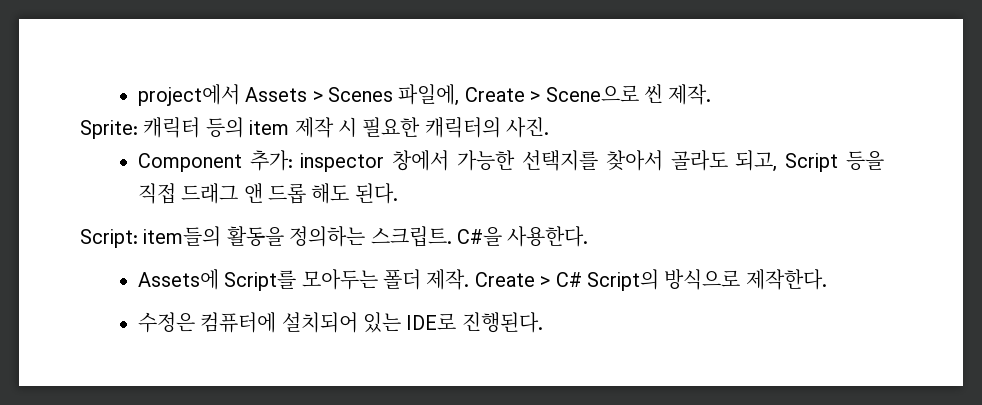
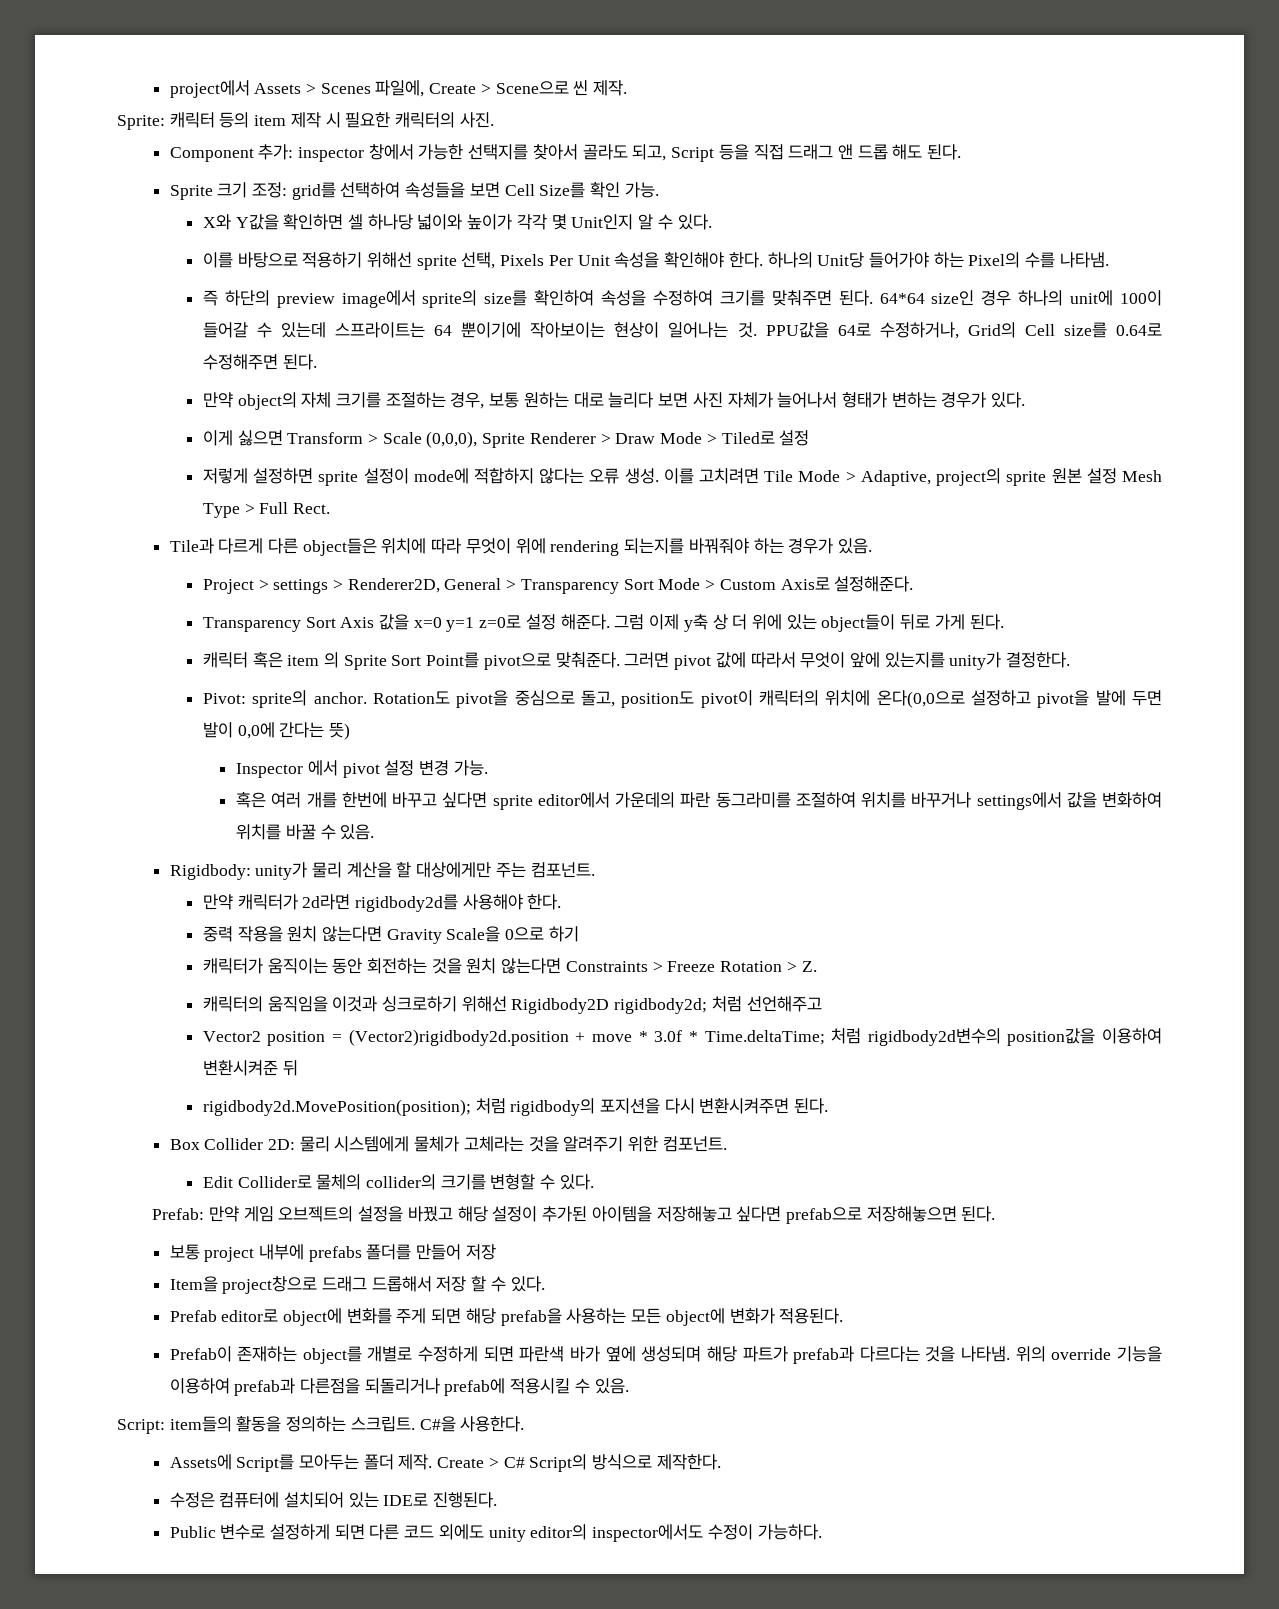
(398, 193) none -> [169,182,659,200] [202,214,712,230] [202,252,1109,270] [202,290,1163,308] [202,322,1162,339] [202,354,317,370] [202,392,1026,410] [202,430,810,448] [202,468,1162,486] [202,502,331,518] [169,538,872,556] [202,576,914,594] [202,614,1004,632] [202,651,1071,670] [202,690,1163,708] [202,722,351,740] [236,760,488,778] [236,791,1162,810] [236,824,375,840] [169,862,595,880] [202,894,562,912] [202,926,579,944] [202,958,817,974] [202,996,822,1014] [202,1028,1162,1046] [202,1060,298,1076] [202,1098,829,1116] [169,1136,727,1152] [202,1174,594,1190] [152,1206,996,1224] [169,1244,496,1262] [169,1276,545,1294] [169,1308,844,1326] [169,1346,1162,1364] [169,1378,629,1396] // Sprite 크기 조정: grid를 선택하여 속성들을 보면 Cell Size를 확인 가능. // X와 Y값을 확인하면 셀 하나당 넓이와 높이가 각각 몇 Unit인지 알 수 있다. // 이를 바탕으로 적용하기 위해선 sprite 선택, Pixels Per Unit 속성을 확인해야 한다. 하나의 Unit당 들어가야 하는 Pixel의 수를 나타냄. // 즉 하단의 preview image에서 sprite의 size를 확인하여 속성을 수정하여 크기를 맞춰주면 된다. 64*64 size인 경우 하나의 unit에 100이 들어갈 수 있는데 스프라이트는 64 뿐이기에 작아보이는 현상이 일어나는 것. PPU값을 64로 수정하거나, Grid의 Cell size를 0.64로 수정해주면 된다. // 만약 object의 자체 크기를 조절하는 경우, 보통 원하는 대로 늘리다 보면 사진 자체가 늘어나서 형태가 변하는 경우가 있다. // 이게 싫으면 Transform > Scale (0,0,0), Sprite Renderer > Draw Mode > Tiled로 설정 // 저렇게 설정하면 sprite 설정이 mode에 적합하지 않다는 오류 생성. 이를 고치려면 Tile Mode > Adaptive, project의 sprite 원본 설정 Mesh Type > Full Rect. // Tile과 다르게 다른 object들은 위치에 따라 무엇이 위에 rendering 되는지를 바꿔줘야 하는 경우가 있음. // Project > settings > Renderer2D, General > Transparency Sort Mode > Custom Axis로 설정해준다. // Transparency Sort Axis 값을 x=0 y=1 z=0로 설정 해준다. 그럼 이제 y축 상 더 위에 있는 object들이 뒤로 가게 된다. // 캐릭터 혹은 item 의 Sprite Sort Point를 pivot으로 맞춰준다. 그러면 pivot 값에 따라서 무엇이 앞에 있는지를 unity가 결정한다. // Pivot: sprite의 anchor. Rotation도 pivot을 중심으로 돌고, position도 pivot이 캐릭터의 위치에 온다(0,0으로 설정하고 pivot을 발에 두면 발이 0,0에 간다는 뜻) // Inspector 에서 pivot 설정 변경 가능. // 혹은 여러 개를 한번에 바꾸고 싶다면 sprite editor에서 가운데의 파란 동그라미를 조절하여 위치를 바꾸거나 settings에서 값을 변화하여 위치를 바꿀 수 있음. // Rigidbody: unity가 물리 계산을 할 대상에게만 주는 컴포넌트. // 만약 캐릭터가 2d라면 rigidbody2d를 사용해야 한다. // 중력 작용을 원치 않는다면 Gravity Scale을 0으로 하기 // 캐릭터가 움직이는 동안 회전하는 것을 원치 않는다면 Constraints > Freeze Rotation > Z. // 캐릭터의 움직임을 이것과 싱크로하기 위해선 Rigidbody2D rigidbody2d; 처럼 선언해주고 // Vector2 position = (Vector2)rigidbody2d.position + move * 3.0f * Time.deltaTime; 처럼 rigidbody2d변수의 position값을 이용하여 변환시켜준 뒤 // rigidbody2d.MovePosition(position); 처럼 rigidbody의 포지션을 다시 변환시켜주면 된다. // Box Collider 2D: 물리 시스템에게 물체가 고체라는 것을 알려주기 위한 컴포넌트. // Edit Collider로 물체의 collider의 크기를 변형할 수 있다. // Prefab: 만약 게임 오브젝트의 설정을 바꿨고 해당 설정이 추가된 아이템을 저장해놓고 싶다면 prefab으로 저장해놓으면 된다. // 보통 project 내부에 prefabs 폴더를 만들어 저장 // Item을 project창으로 드래그 드롭해서 저장 할 수 있다. // Prefab editor로 object에 변화를 주게 되면 해당 prefab을 사용하는 모든 object에 변화가 적용된다. // Prefab이 존재하는 object를 개별로 수정하게 되면 파란색 바가 옆에 생성되며 해당 파트가 prefab과 다르다는 것을 나타냄. 위의 override 기능을 이용하여 prefab과 다른점을 되돌리거나 prefab에 적용시킬 수 있음.
(543, 322) none -> [169,1524,822,1542] // Public 변수로 설정하게 되면 다른 코드 외에도 unity editor의 inspector에서도 수정이 가능하다.

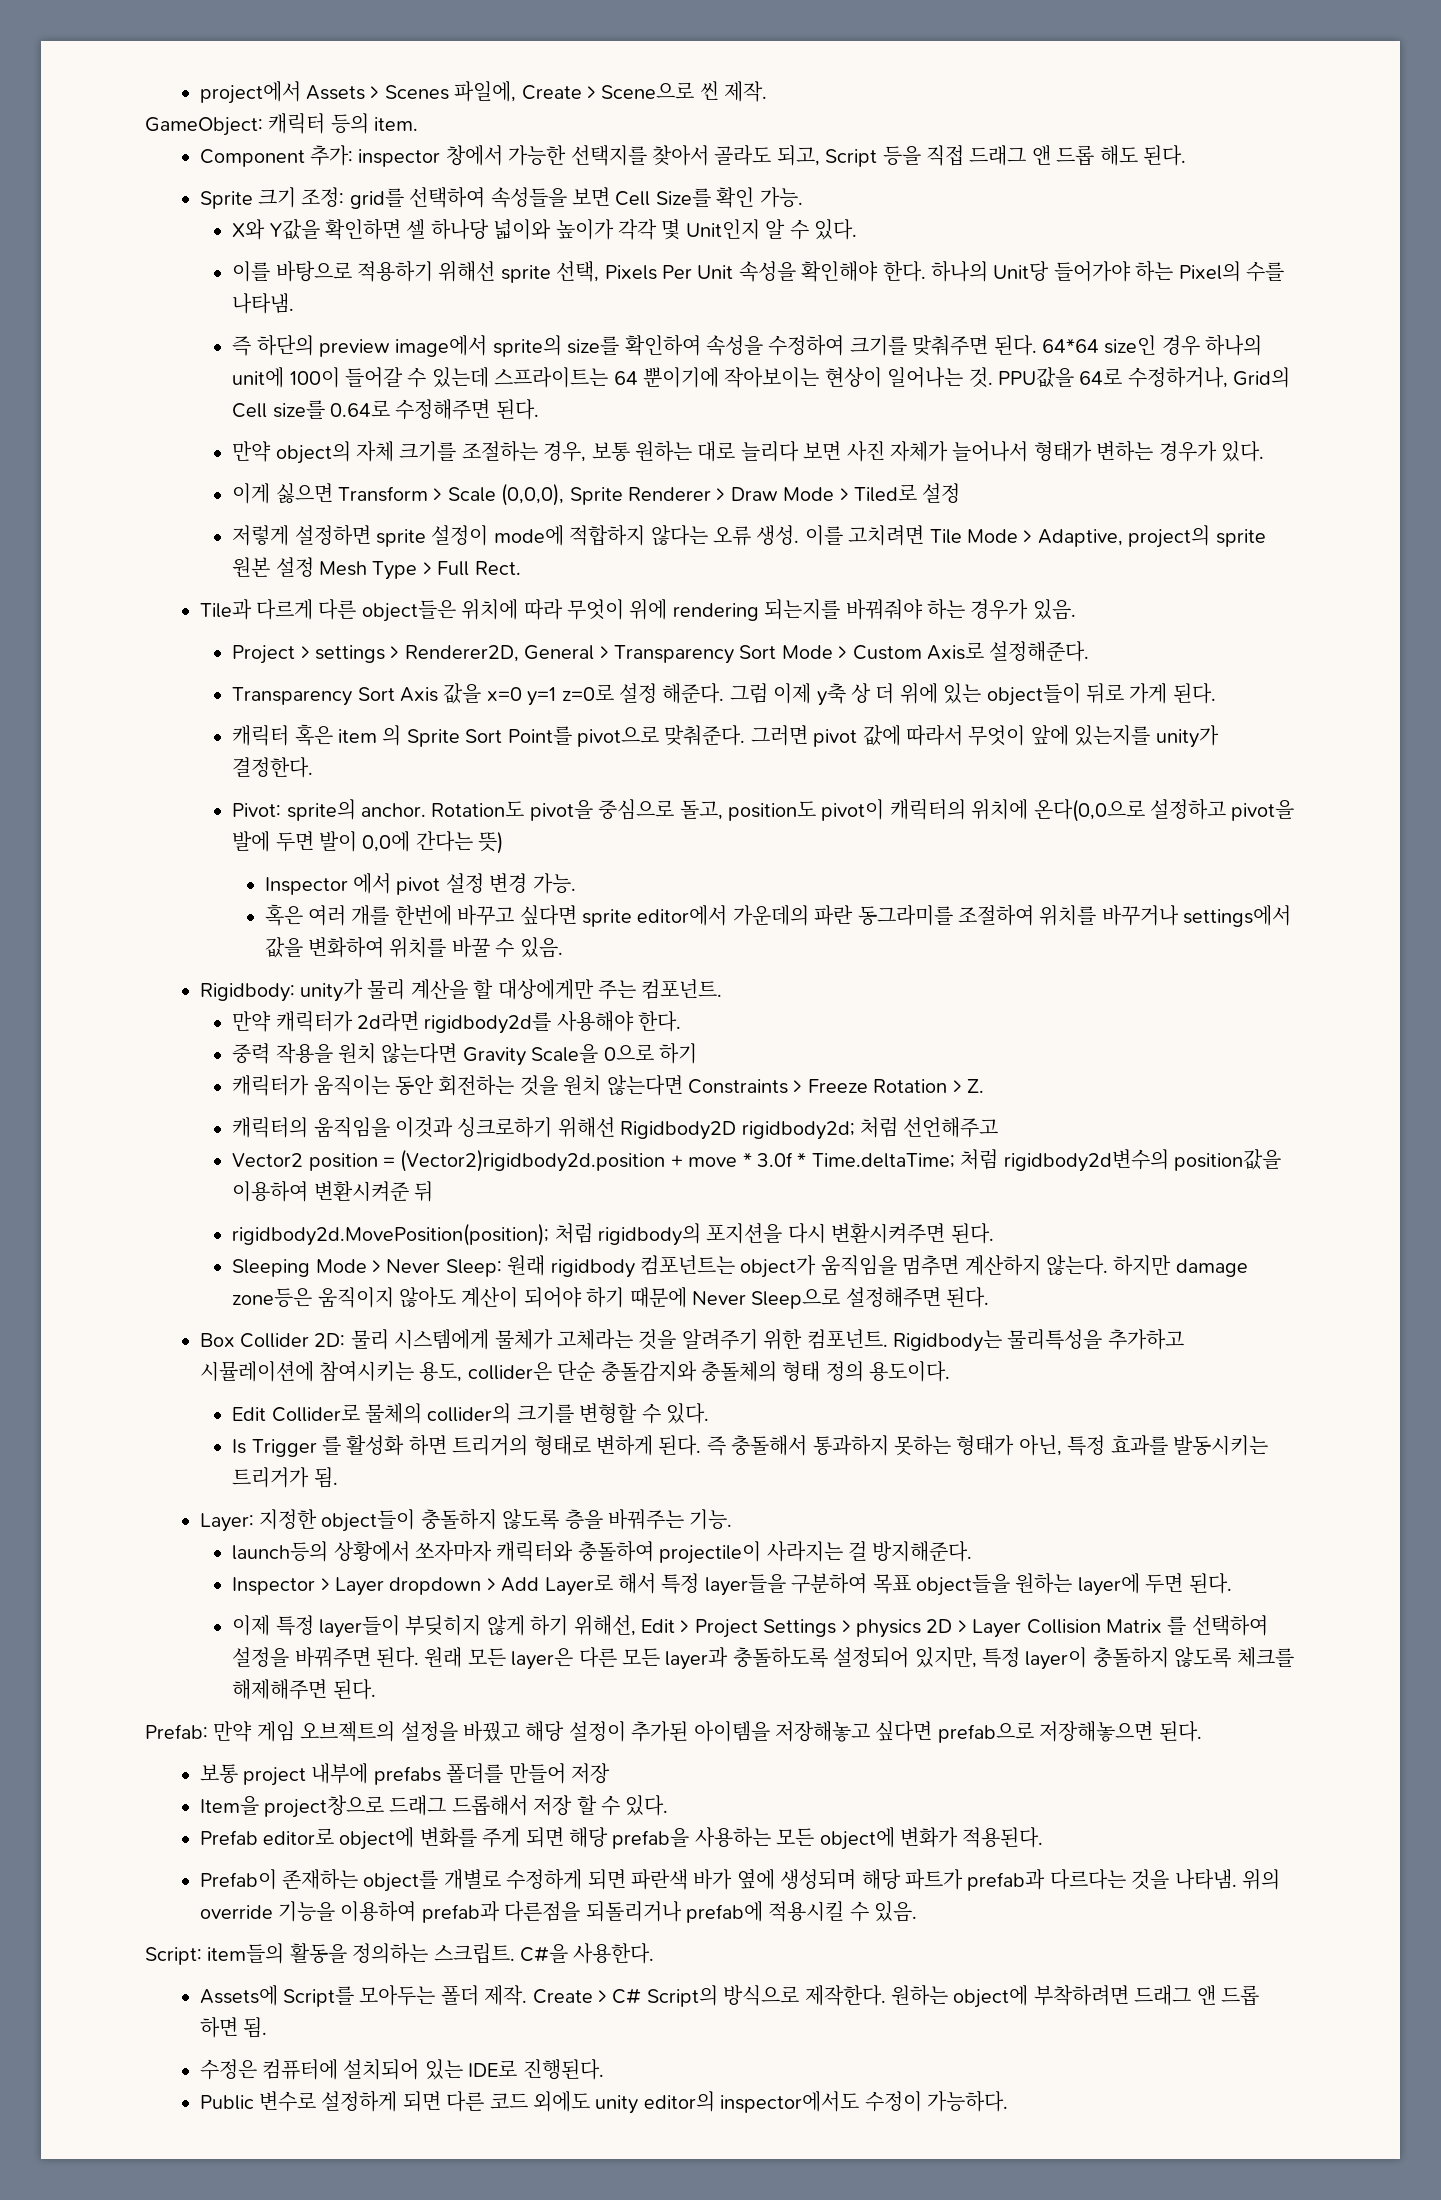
[117,115,165,130] Sprite: -> [145,117,263,136] GameObject:
[254,112,494,128] item 제작 시 필요한 캐릭터의 사진. -> [374,117,419,131] item.
(829, 1106) none -> [232,1255,1248,1278] [232,1287,990,1309] // Sleeping Mode > Never Sleep: 원래 rigidbody 컴포넌트는 object가 움직임을 멈추면 계산하지 않는다. 하지만 damage zone등은 움직이지 않아도 계산이 되어야 하기 때문에 Never Sleep으로 설정해주면 된다.
(727, 1144) none -> [892,1329,1184,1352] [199,1361,951,1382] Rigidbody는 물리특성을 추가하고 시뮬레이션에 참여시키는 용도, collider은 단순 충돌감지와 충돌체의 형태 정의 용도이다.
(594, 1182) none -> [232,1435,1268,1457] [232,1467,338,1488] [199,1509,733,1532] [232,1541,973,1564] [232,1573,1232,1596] [232,1615,1268,1638] [232,1647,1294,1670] [232,1679,376,1700] // Is Trigger 를 활성화 하면 트리거의 형태로 변하게 된다. 즉 충돌해서 통과하지 못하는 형태가 아닌, 특정 효과를 발동시키는 트리거가 됨. // Layer: 지정한 object들이 충돌하지 않도록 층을 바꿔주는 기능. // launch등의 상황에서 쏘자마자 캐릭터와 충돌하여 projectile이 사라지는 걸 방지해준다. // Inspector > Layer dropdown > Add Layer로 해서 특정 layer들을 구분하여 목표 object들을 원하는 layer에 두면 된다. // 이제 특정 layer들이 부딪히지 않게 하기 위해선, Edit > Project Settings > physics 2D > Layer Collision Matrix 를 선택하여 설정을 바꿔주면 된다. 원래 모든 layer은 다른 모든 layer과 충돌하도록 설정되어 있지만, 특정 layer이 충돌하지 않도록 체크를 해제해주면 된다.
(721, 1462) none -> [890,1985,1259,2008] [199,2017,267,2038] 원하는 object에 부착하려면 드래그 앤 드롭 하면 됨.

